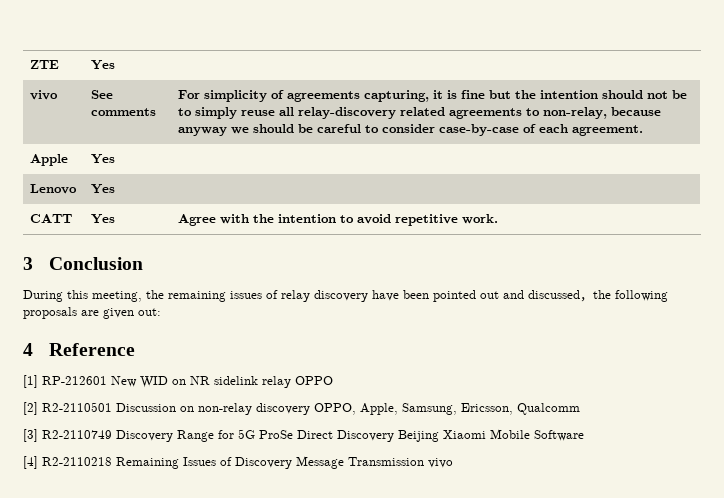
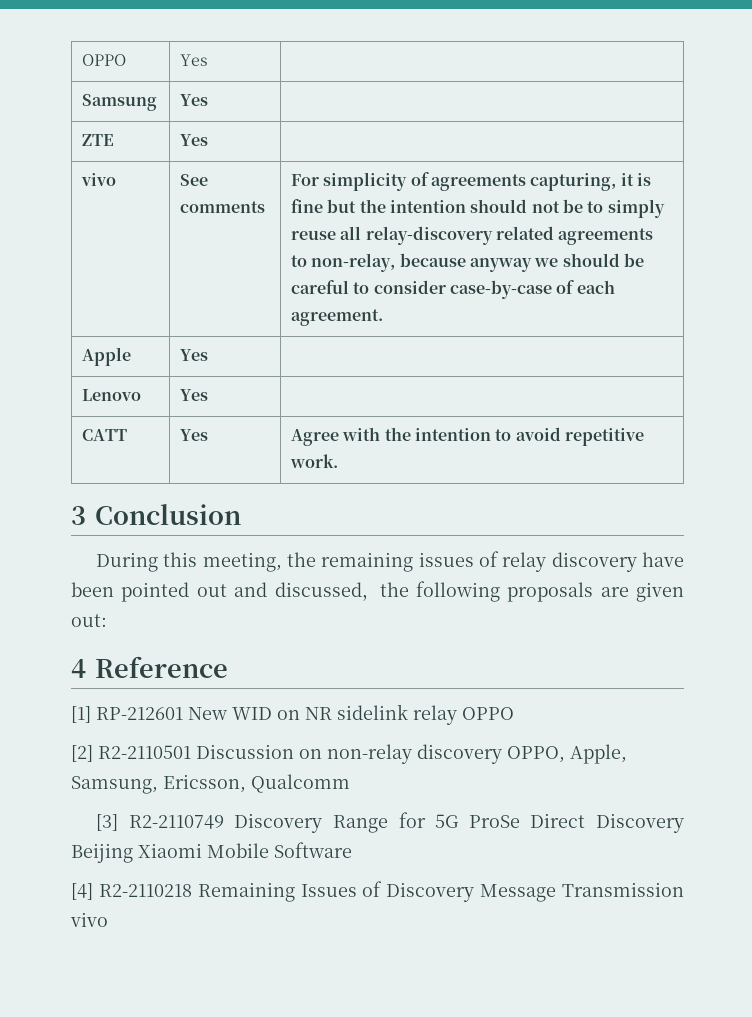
(30, 64) none -> [82,54,127,66] [180,54,209,66] [82,94,158,111] [180,94,209,106] OPPO | Yes | // Samsung | Yes | //

